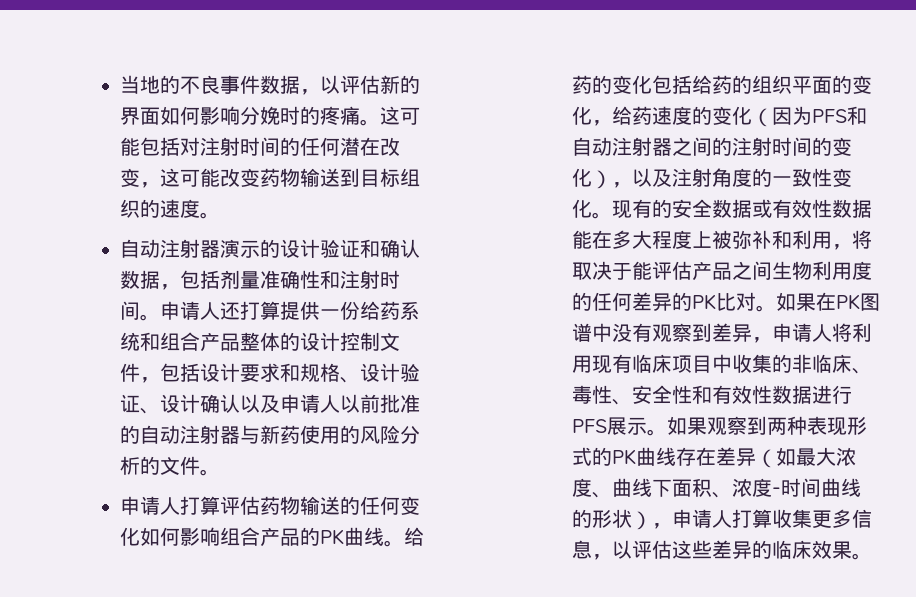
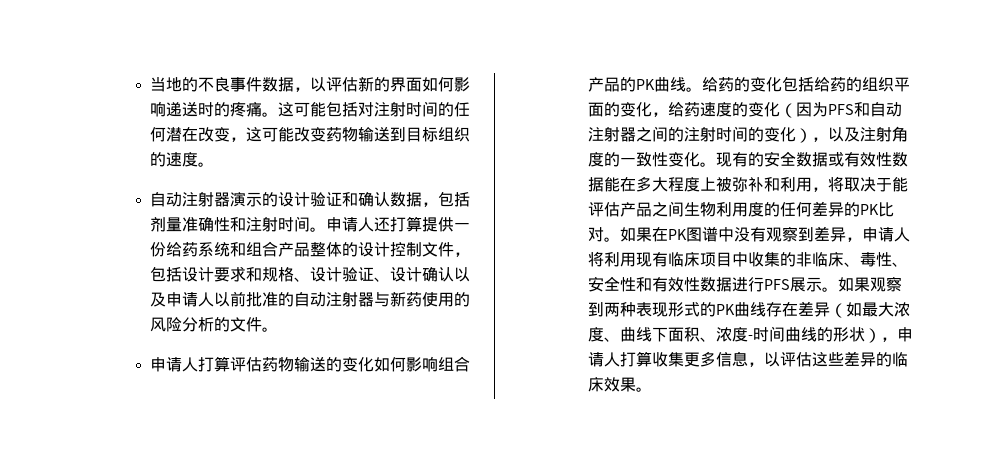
[240,106,281,125] 分娩 -> [166,101,199,117] 递送
[360,496,401,515] 任何 -> (343, 364) none

